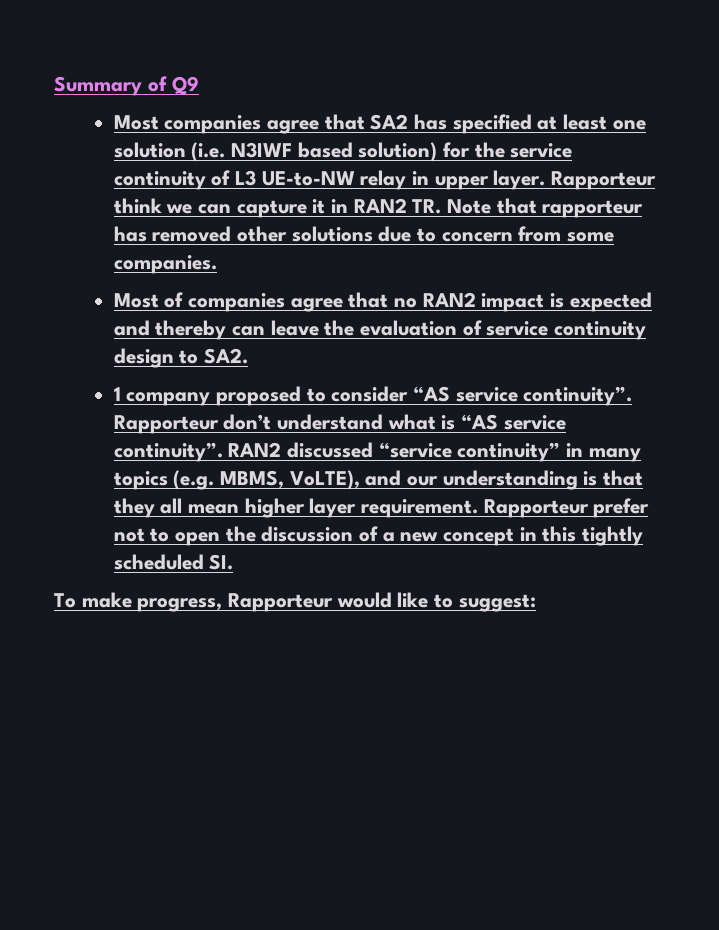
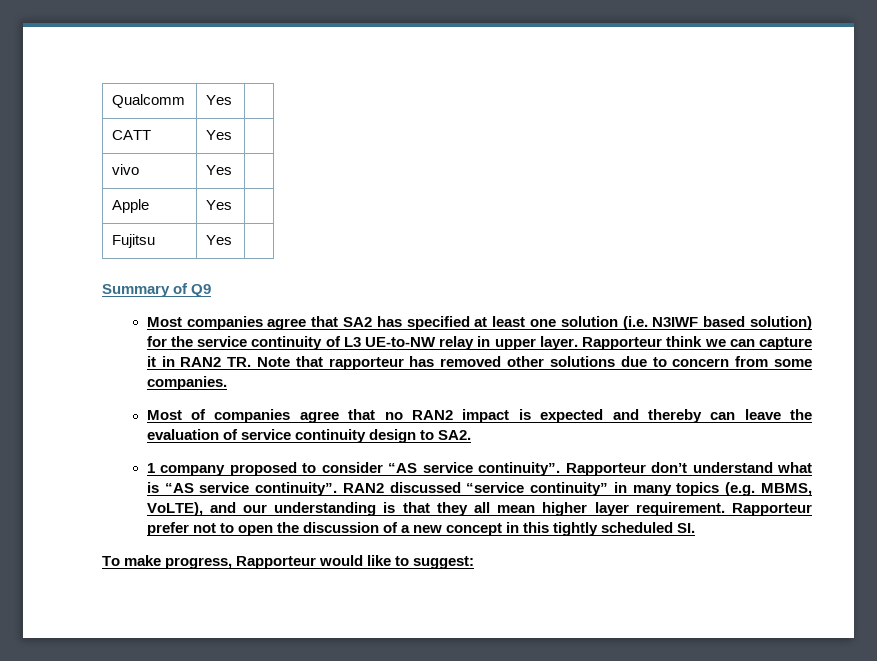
(54, 86) none -> [112,94,186,108] [206,95,233,105] [112,130,152,140] [206,130,233,140] [112,164,140,175] [206,165,233,175] [112,199,150,213] [206,200,233,210] [112,234,156,248] [206,235,233,245] Qualcomm | Yes | // CATT | Yes | // vivo | Yes | // Apple | Yes | // Fujitsu | Yes | //

